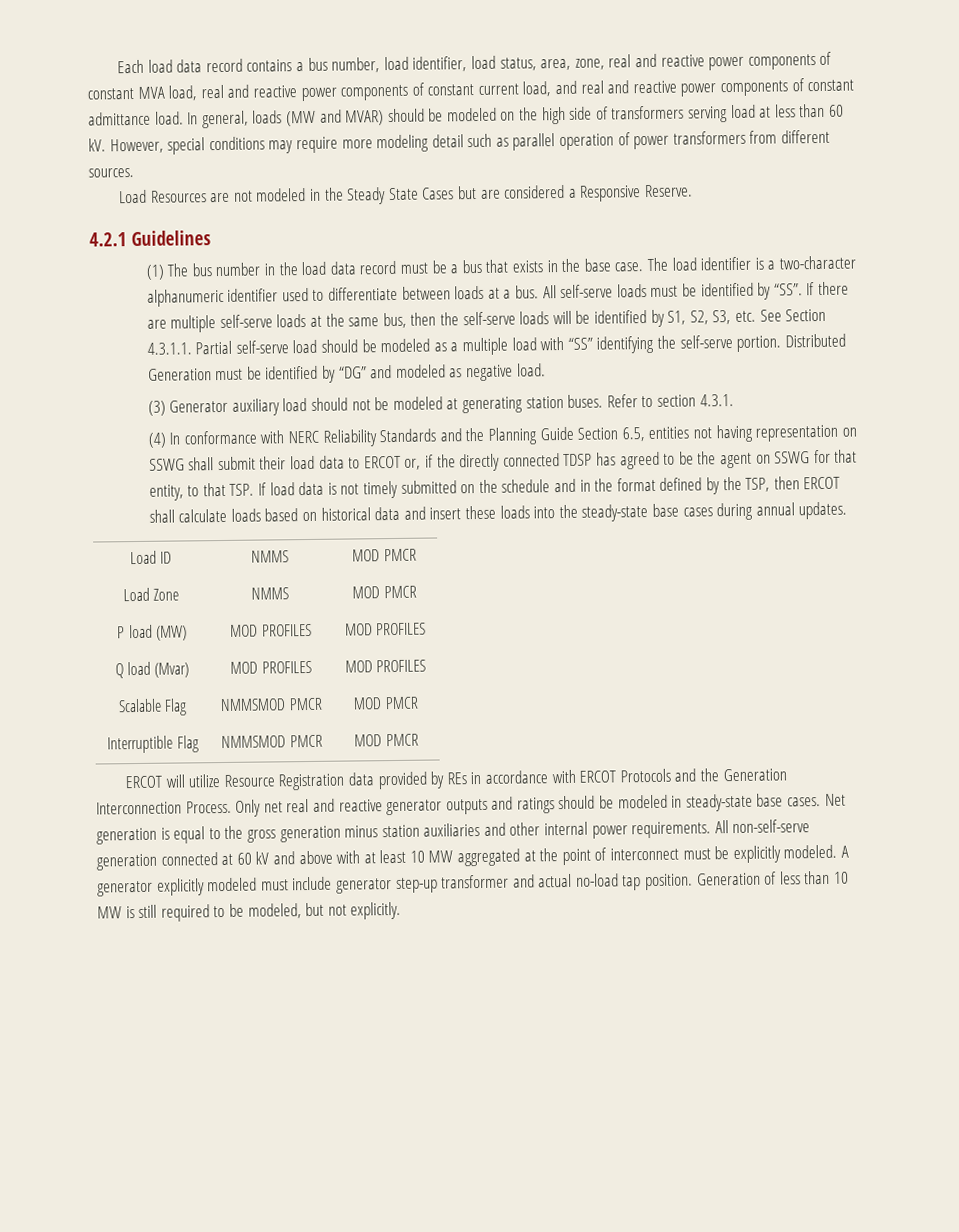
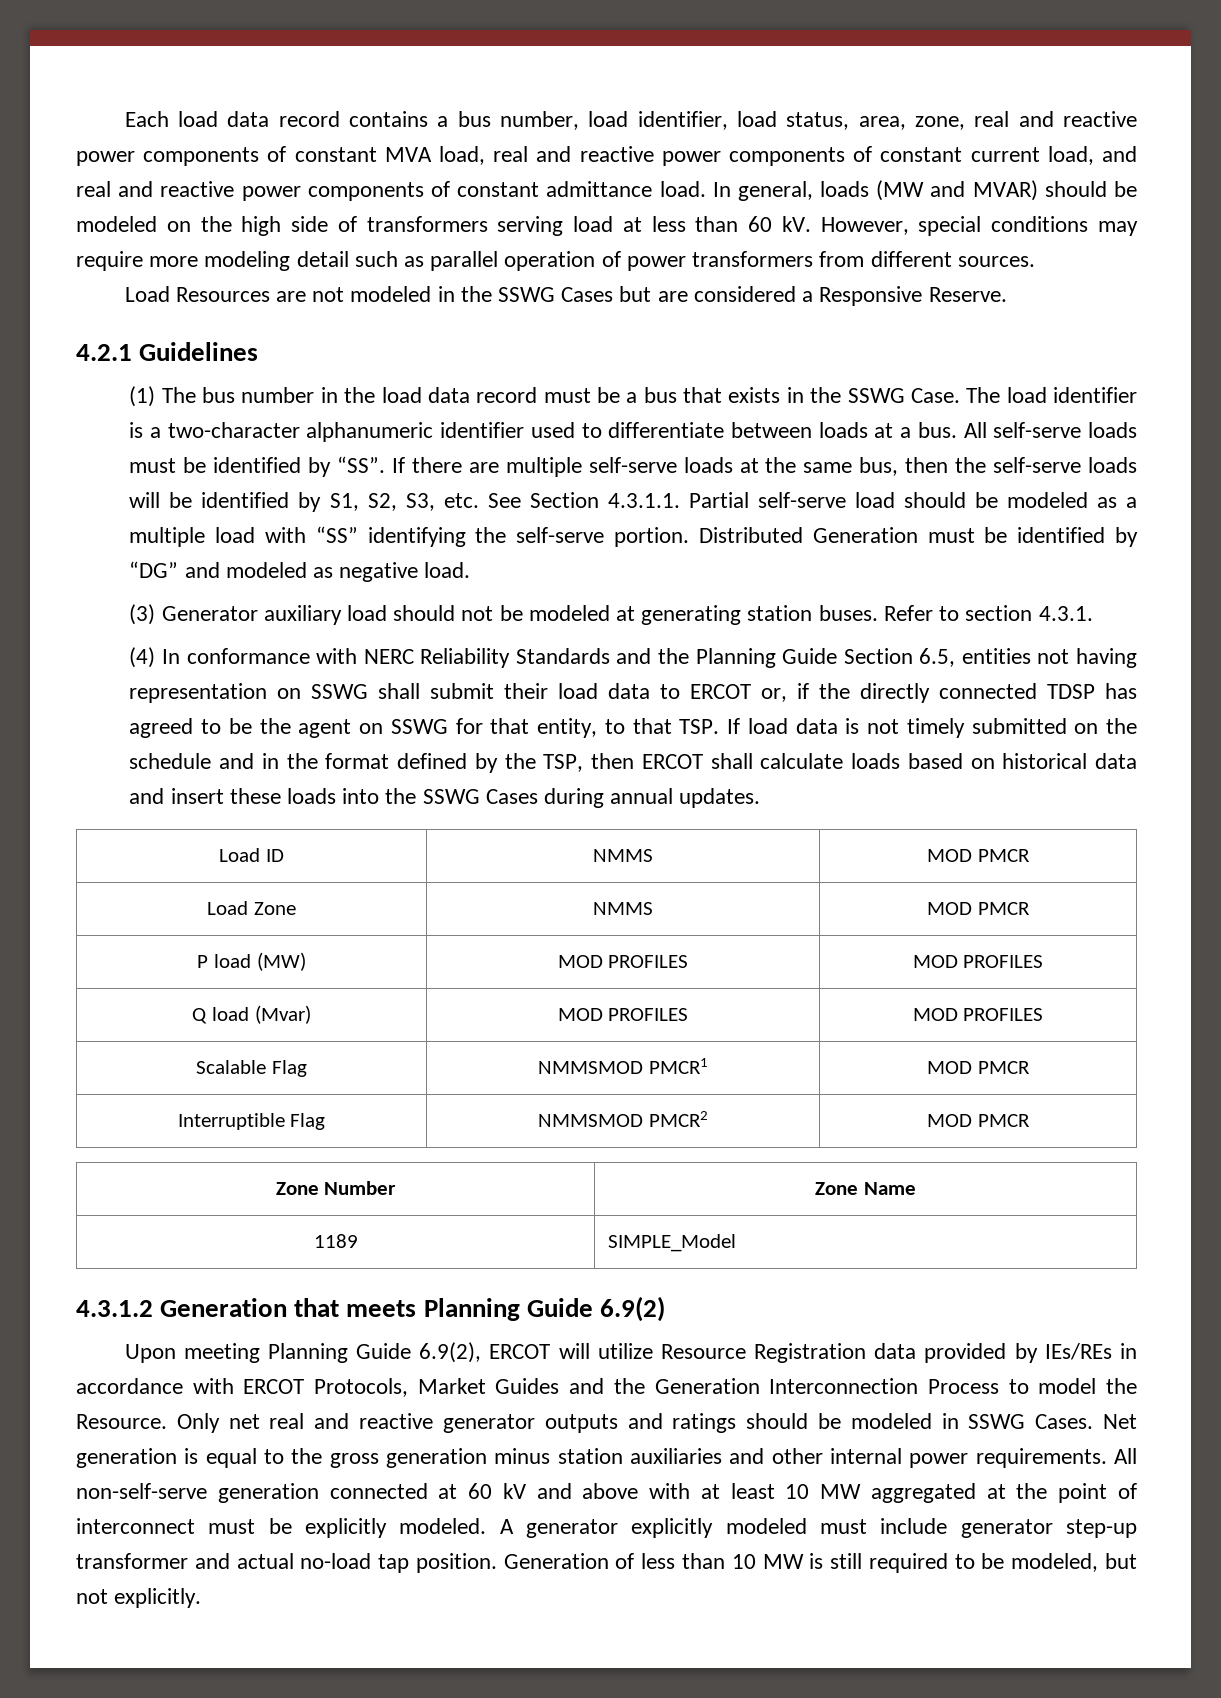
[346,187,419,205] Steady State -> [498,287,556,302] SSWG
[583,258,644,272] base case. -> [847,388,960,403] SSWG Case.
[581,503,713,522] steady-state base cases -> [422,789,538,804] SSWG Cases
[288,697,323,711] PMCR -> [648,1058,708,1074] PMCR1
[289,734,323,748] [354,733,419,747] PMCR | MOD PMCR // -> [648,1111,708,1127] [927,1114,1030,1127] [275,1181,397,1195] [815,1182,916,1195] [313,1234,358,1248] [607,1234,736,1252] [76,1296,665,1322] [124,1342,482,1363] PMCR2 | MOD PMCR // Zone Number | Zone Name // 1189 | SIMPLE_Model // 4.3.1.2 Generation that meets Planning Guide 6.9(2) // Upon meeting Planning Guide 6.9(2),
[446,772,467,785] REs -> [1044,1343,1112,1360] IEs/REs
[619,768,671,783] Protocols -> [314,1378,560,1397] Protocols, Market Guides
[185,800,232,814] Process. -> [927,1378,1138,1394] [76,1414,167,1429] Process to model the Resource.
[685,793,822,812] steady-state base cases. -> [968,1414,1094,1429] SSWG Cases.

